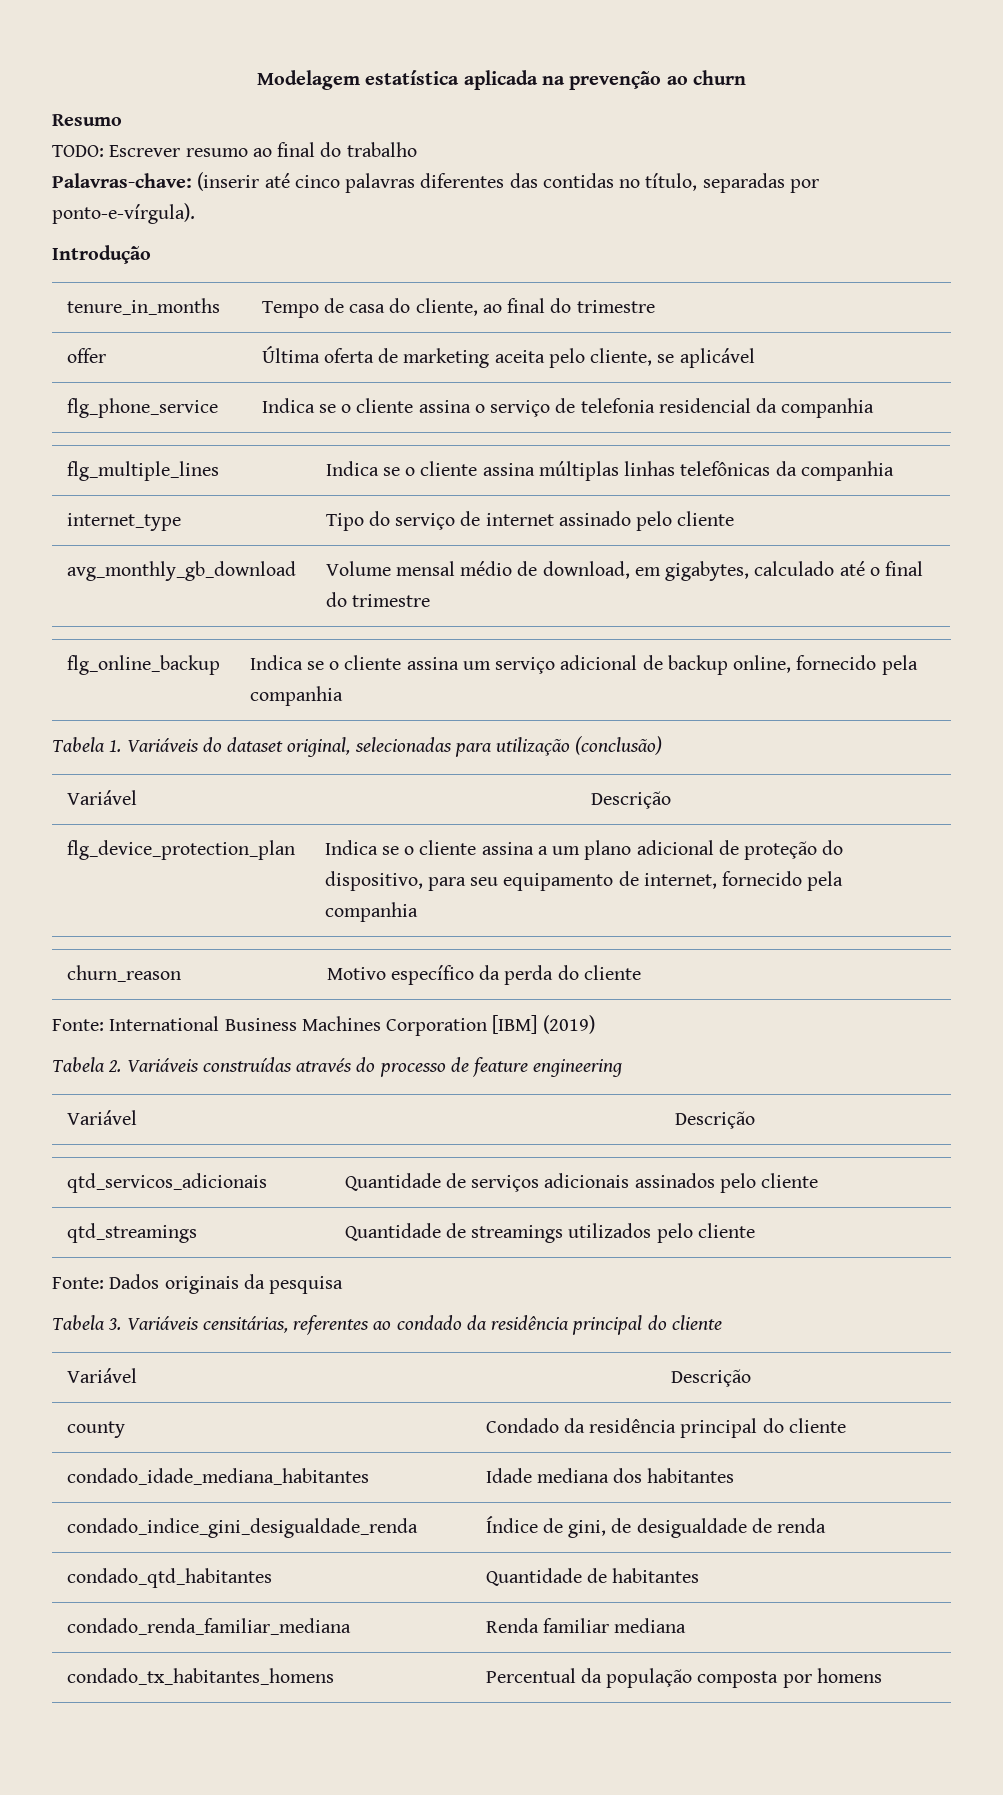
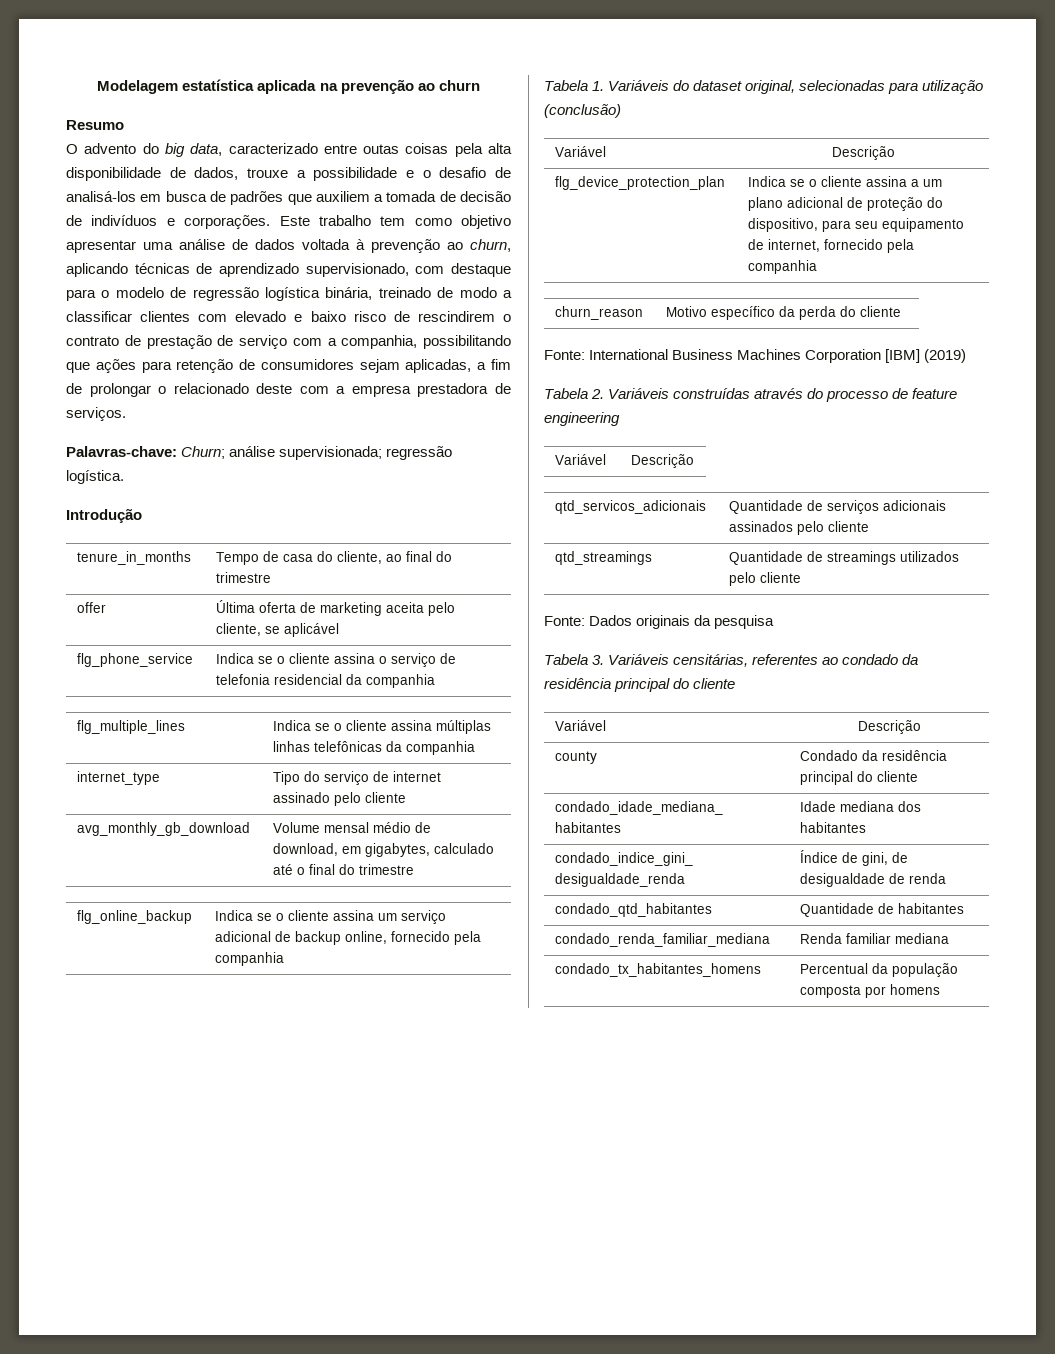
[52,142,417,157] [52,172,819,193] [52,203,195,224] TODO: Escrever resumo ao final do trabalho // Palavras-chave: (inserir até cinco palavras diferentes das contidas no título, separadas por ponto-e-vírgula). -> [66,143,512,157] [66,167,512,181] [66,191,512,205] [66,215,511,229] [66,239,511,253] [66,263,511,277] [66,287,512,301] [66,311,511,322] [66,335,511,349] [66,359,511,373] [66,383,511,397] [66,407,126,421] [66,446,453,460] [66,470,124,484] O advento do big data, caracterizado entre outas coisas pela alta disponibilidade de dados, trouxe a possibilidade e o desafio de analisá-los em busca de padrões que auxiliem a tomada de decisão de indivíduos e corporações. Este trabalho tem como objetivo apresentar uma análise de dados voltada à prevenção ao churn, aplicando técnicas de aprendizado supervisionado, com destaque para o modelo de regressão logística binária, treinado de modo a classificar clientes com elevado e baixo risco de rescindirem o contrato de prestação de serviço com a companhia, possibilitando que ações para retenção de consumidores sejam aplicadas, a fim de prolongar o relacionado deste com a empresa prestadora de serviços. // Palavras-chave: Churn; análise supervisionada; regressão logística.

